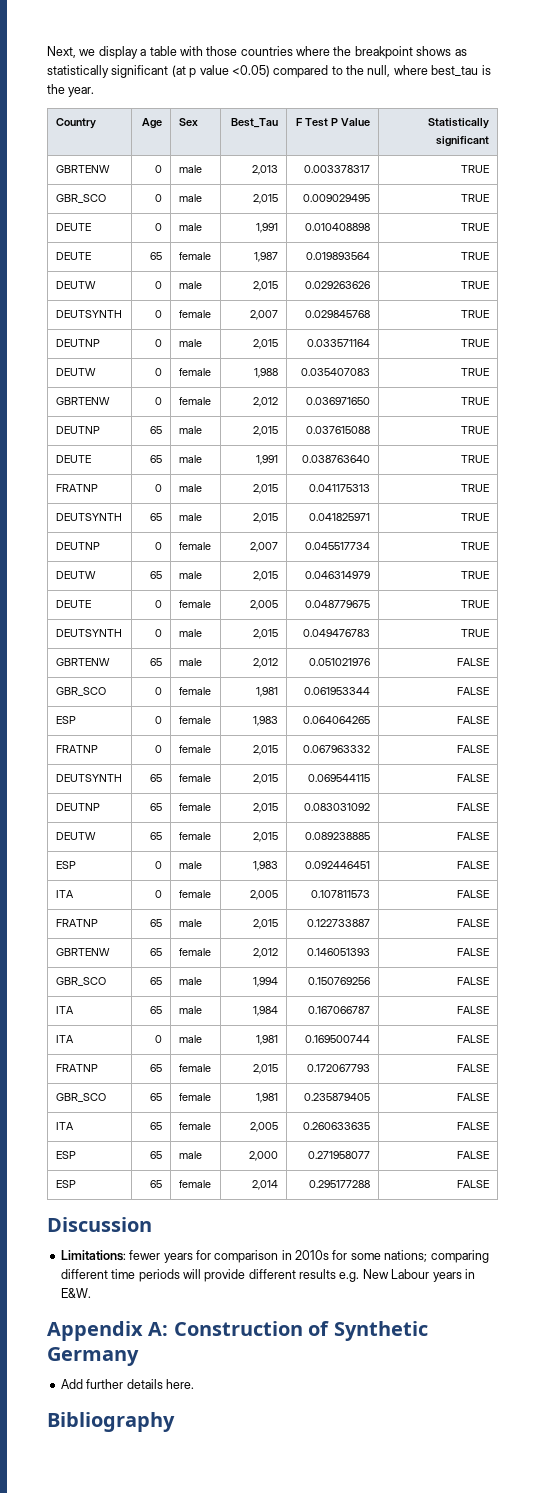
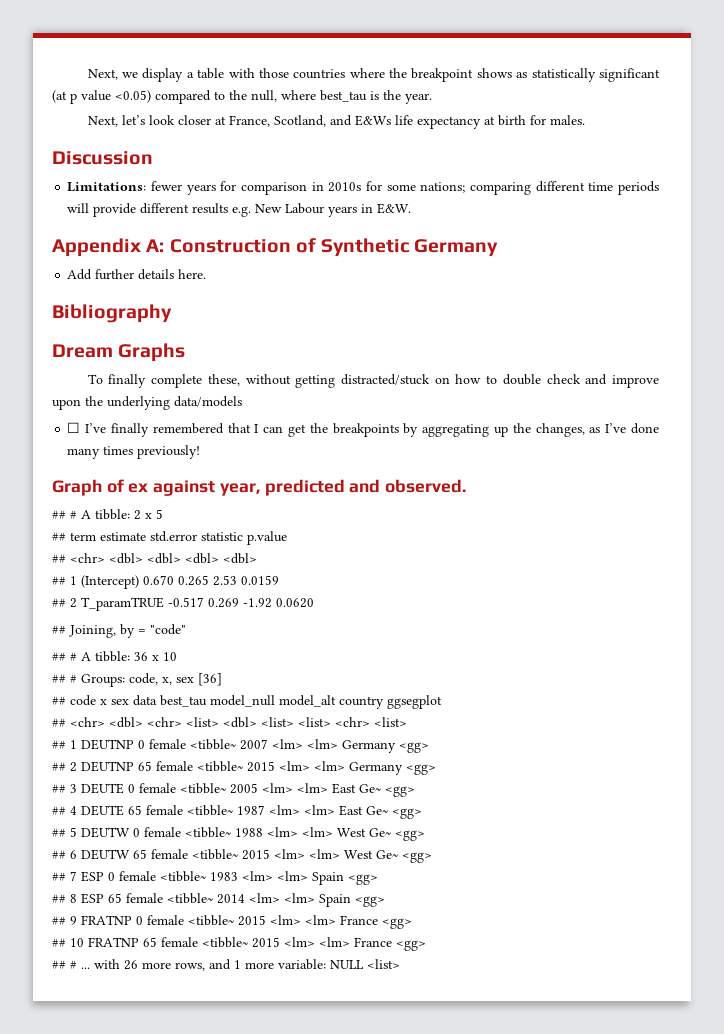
[55,118,96,129] [142,118,163,129] [178,118,198,126] [231,118,279,128] [296,118,371,127] [428,118,490,129] [436,136,490,147] [55,165,110,173] [155,165,163,173] [178,165,202,173] [252,165,279,175] [304,165,371,173] [461,165,490,173] [55,194,106,203] [155,194,163,202] [178,194,202,202] [253,194,279,204] [303,194,371,202] [461,194,490,202] [55,223,91,231] [155,223,163,231] [178,223,202,231] [256,223,279,233] [305,223,371,231] [461,223,490,231] [55,252,91,260] [150,252,163,260] [178,252,211,260] [254,252,279,262] [306,252,371,260] [461,252,490,260] [55,281,96,289] [155,281,163,289] [178,281,202,289] [253,281,279,291] [305,281,371,289] [461,281,490,289] [55,310,122,318] [155,310,163,318] [178,310,211,318] [250,310,279,320] [305,310,371,318] [461,310,490,318] [55,339,100,347] [155,339,163,347] [178,339,202,347] [253,339,279,349] [307,339,371,347] [461,339,490,347] [55,368,96,376] [155,368,163,376] [178,368,211,376] [254,368,279,378] [301,368,371,376] [461,368,490,376] [55,397,110,405] [155,397,163,405] [178,397,211,405] [253,397,279,407] [306,397,371,405] [461,397,490,405] [55,426,100,434] [150,426,163,434] [178,426,202,434] [253,426,279,436] [306,426,371,434] [461,426,490,434] [55,455,91,463] [150,455,163,463] [178,455,202,463] [256,455,279,465] [302,455,371,463] [461,455,490,463] [55,484,98,492] [155,484,163,492] [178,484,202,492] [253,484,279,494] [309,484,371,492] [461,484,490,492] [55,513,122,521] [150,513,163,521] [178,513,202,521] [253,513,279,523] [309,513,371,521] [461,513,490,521] [55,542,100,550] [155,542,163,550] [178,542,211,550] [250,542,279,552] [305,542,371,550] [461,542,490,550] [55,571,96,579] [150,571,163,579] [178,571,202,579] [253,571,279,581] [305,571,371,579] [461,571,490,579] [55,600,91,608] [155,600,163,608] [178,600,211,608] [250,600,279,610] [305,600,371,608] [461,600,490,608] [55,629,122,637] [155,629,163,637] [178,629,202,637] [253,629,279,639] [303,629,371,637] [461,629,490,637] [55,658,110,666] [150,658,163,666] [178,658,202,666] [253,658,279,668] [309,658,371,666] [457,658,490,666] [55,687,106,696] [155,687,163,695] [178,687,211,695] [256,687,279,697] [304,687,371,695] [457,687,490,695] [55,716,76,724] [155,716,163,724] [178,716,211,724] [253,716,279,726] [303,716,371,724] [457,716,490,724] [55,745,98,753] [155,745,163,753] [178,745,211,753] [253,745,279,755] [303,745,371,753] [457,745,490,753] [55,774,122,782] [150,774,163,782] [178,774,211,782] [253,774,279,784] [308,774,371,782] [457,774,490,782] [55,803,100,811] [150,803,163,811] [178,803,211,811] [253,803,279,813] [304,803,371,811] [457,803,490,811] [55,832,96,840] [150,832,163,840] [178,832,211,840] [253,832,279,842] [305,832,371,840] [457,832,490,840] [55,861,76,869] [155,861,163,869] [178,861,202,869] [253,861,279,871] [305,861,371,869] [457,861,490,869] [55,890,74,898] [155,890,163,898] [178,890,211,898] [250,890,279,900] [311,890,371,898] [457,890,490,898] [55,919,98,927] [150,919,163,927] [178,919,202,927] [253,919,279,929] [307,919,371,927] [457,919,490,927] [55,948,110,956] [150,948,163,956] [178,948,211,956] [253,948,279,958] [307,948,371,956] [457,948,490,956] [55,977,106,986] [150,977,163,985] [178,977,202,985] [253,977,279,987] [308,977,371,985] [457,977,490,985] [55,1006,74,1014] [150,1006,163,1014] [178,1006,202,1014] [253,1006,279,1016] [308,1006,371,1014] [457,1006,490,1014] [55,1035,74,1043] [155,1035,163,1043] [178,1035,202,1043] [256,1035,279,1045] [305,1035,371,1043] [457,1035,490,1043] [55,1064,98,1072] [150,1064,163,1072] [178,1064,211,1072] [253,1064,279,1074] [307,1064,371,1072] [457,1064,490,1072] [55,1093,106,1102] [150,1093,163,1101] [178,1093,211,1101] [256,1093,279,1103] [304,1093,371,1101] [457,1093,490,1101] [55,1122,74,1130] [150,1122,163,1130] [178,1122,211,1130] [250,1122,279,1132] [303,1122,371,1130] [457,1122,490,1130] [55,1151,76,1159] [150,1151,163,1159] [178,1151,202,1159] [249,1151,279,1161] [308,1151,371,1159] [457,1151,490,1159] [55,1180,76,1188] [150,1180,163,1188] [178,1180,211,1188] [252,1180,279,1190] [309,1180,371,1188] [457,1180,490,1188] // Country | Age | Sex | Best_Tau | F Test P Value | Statistically significant // GBRTENW | 0 | male | 2,013 | 0.003378317 | TRUE // GBR_SCO | 0 | male | 2,015 | 0.009029495 | TRUE // DEUTE | 0 | male | 1,991 | 0.010408898 | TRUE // DEUTE | 65 | female | 1,987 | 0.019893564 | TRUE // DEUTW | 0 | male | 2,015 | 0.029263626 | TRUE // DEUTSYNTH | 0 | female | 2,007 | 0.029845768 | TRUE // DEUTNP | 0 | male | 2,015 | 0.033571164 | TRUE // DEUTW | 0 | female | 1,988 | 0.035407083 | TRUE // GBRTENW | 0 | female | 2,012 | 0.036971650 | TRUE // DEUTNP | 65 | male | 2,015 | 0.037615088 | TRUE // DEUTE | 65 | male | 1,991 | 0.038763640 | TRUE // FRATNP | 0 | male | 2,015 | 0.041175313 | TRUE // DEUTSYNTH | 65 | male | 2,015 | 0.041825971 | TRUE // DEUTNP | 0 | female | 2,007 | 0.045517734 | TRUE // DEUTW | 65 | male | 2,015 | 0.046314979 | TRUE // DEUTE | 0 | female | 2,005 | 0.048779675 | TRUE // DEUTSYNTH | 0 | male | 2,015 | 0.049476783 | TRUE // GBRTENW | 65 | male | 2,012 | 0.051021976 | FALSE // GBR_SCO | 0 | female | 1,981 | 0.061953344 | FALSE // ESP | 0 | female | 1,983 | 0.064064265 | FALSE // FRATNP | 0 | female | 2,015 | 0.067963332 | FALSE // DEUTSYNTH | 65 | female | 2,015 | 0.069544115 | FALSE // DEUTNP | 65 | female | 2,015 | 0.083031092 | FALSE // DEUTW | 65 | female | 2,015 | 0.089238885 | FALSE // ESP | 0 | male | 1,983 | 0.092446451 | FALSE // ITA | 0 | female | 2,005 | 0.107811573 | FALSE // FRATNP | 65 | male | 2,015 | 0.122733887 | FALSE // GBRTENW | 65 | female | 2,012 | 0.146051393 | FALSE // GBR_SCO | 65 | male | 1,994 | 0.150769256 | FALSE // ITA | 65 | male | 1,984 | 0.167066787 | FALSE // ITA | 0 | male | 1,981 | 0.169500744 | FALSE // FRATNP | 65 | female | 2,015 | 0.172067793 | FALSE // GBR_SCO | 65 | female | 1,981 | 0.235879405 | FALSE // ITA | 65 | female | 2,005 | 0.260633635 | FALSE // ESP | 65 | male | 2,000 | 0.271958077 | FALSE // ESP | 65 | female | 2,014 | 0.295177288 | FALSE -> [87,115,585,129] // Next, let’s look closer at France, Scotland, and E&Ws life expectancy at birth for males.
(175, 1422) none -> [52,343,186,362] [87,374,659,388] [52,396,242,410] [67,422,659,437] [67,445,201,459] [52,479,467,496] [52,509,163,520] [52,531,287,545] [52,553,257,564] [52,575,279,589] [52,597,314,611] [52,624,186,638] [52,651,177,662] [52,673,222,687] [52,695,442,709] [52,717,407,728] [52,739,429,753] [52,761,436,775] [52,783,415,797] [52,805,422,819] [52,827,425,841] [52,849,432,863] [52,871,378,885] [52,893,385,907] [52,915,412,929] [52,937,426,951] [52,959,400,971] // Dream Graphs // To finally complete these, without getting distracted/stuck on how to double check and improve upon the underlying data/models // ☐ I’ve finally remembered that I can get the breakpoints by aggregating up the changes, as I’ve done many times previously! // Graph of ex against year, predicted and observed. // ## # A tibble: 2 x 5 // ## term estimate std.error statistic p.value // ## <chr> <dbl> <dbl> <dbl> <dbl> // ## 1 (Intercept) 0.670 0.265 2.53 0.0159 // ## 2 T_paramTRUE -0.517 0.269 -1.92 0.0620 // ## Joining, by = "code" // ## # A tibble: 36 x 10 // ## # Groups: code, x, sex [36] // ## code x sex data best_tau model_null model_alt country ggsegplot // ## <chr> <dbl> <chr> <list> <dbl> <list> <list> <chr> <list> // ## 1 DEUTNP 0 female <tibble~ 2007 <lm> <lm> Germany <gg> // ## 2 DEUTNP 65 female <tibble~ 2015 <lm> <lm> Germany <gg> // ## 3 DEUTE 0 female <tibble~ 2005 <lm> <lm> East Ge~ <gg> // ## 4 DEUTE 65 female <tibble~ 1987 <lm> <lm> East Ge~ <gg> // ## 5 DEUTW 0 female <tibble~ 1988 <lm> <lm> West Ge~ <gg> // ## 6 DEUTW 65 female <tibble~ 2015 <lm> <lm> West Ge~ <gg> // ## 7 ESP 0 female <tibble~ 1983 <lm> <lm> Spain <gg> // ## 8 ESP 65 female <tibble~ 2014 <lm> <lm> Spain <gg> // ## 9 FRATNP 0 female <tibble~ 2015 <lm> <lm> France <gg> // ## 10 FRATNP 65 female <tibble~ 2015 <lm> <lm> France <gg> // ## # ... with 26 more rows, and 1 more variable: NULL <list>

